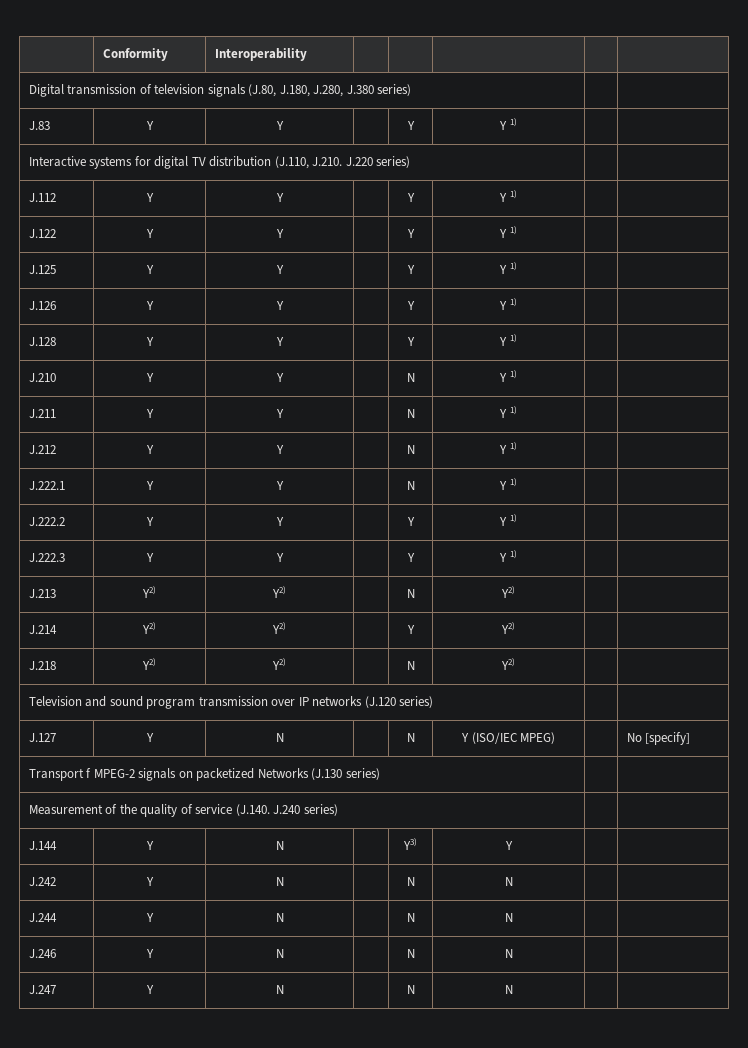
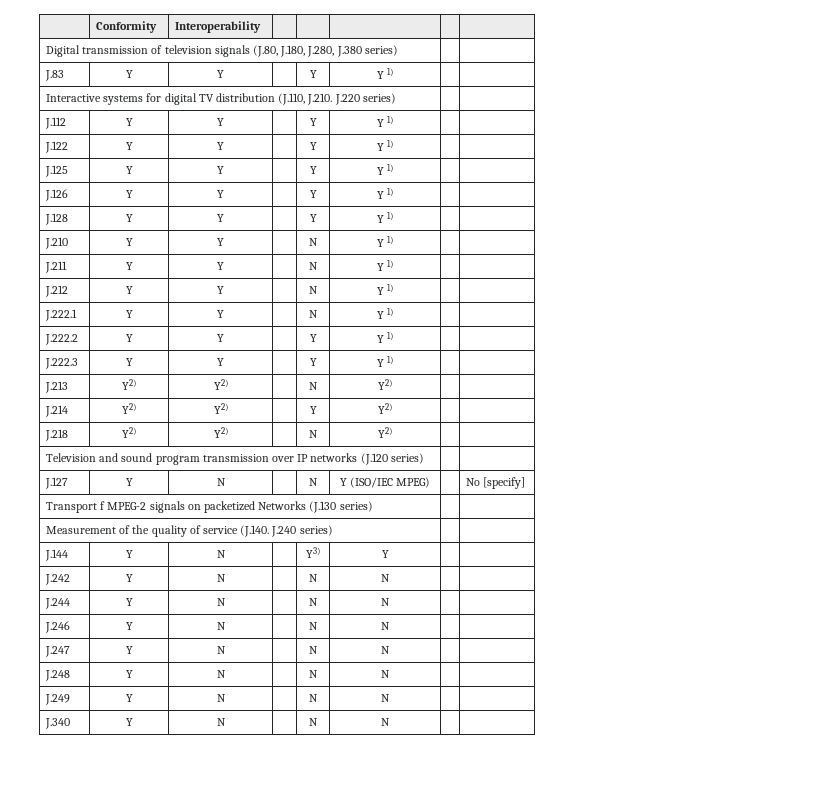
(513, 989) none -> [44,670,70,681] [125,670,133,678] [216,670,226,678] [309,670,318,678] [381,670,390,678] [44,694,70,705] [125,694,133,702] [216,694,226,702] [309,694,318,702] [381,694,390,702] [44,718,70,729] [125,718,133,726] [216,718,226,726] [309,718,318,726] [381,718,390,726] // J.248 | Y | N | | N | N | | // J.249 | Y | N | | N | N | | // J.340 | Y | N | | N | N | |

